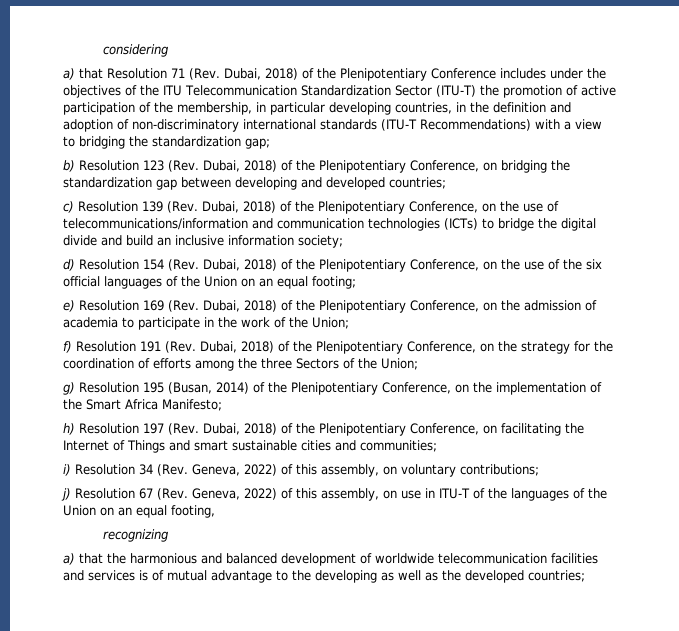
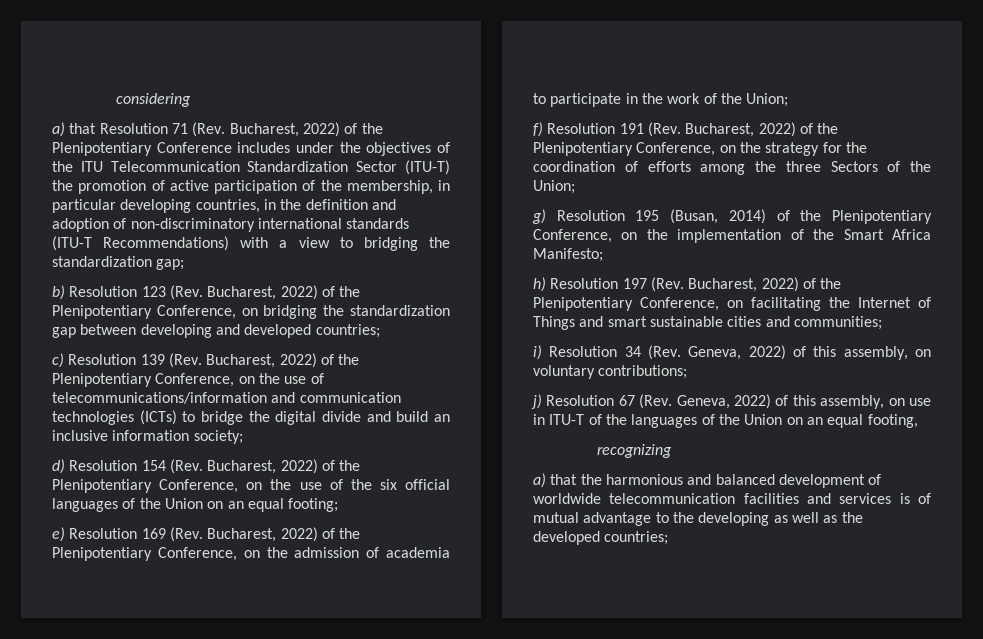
[223,68,298,80] Dubai, 2018) -> [229,122,340,137] Bucharest, 2022)
[202,160,277,172] Dubai, 2018) -> [207,285,318,300] Bucharest, 2022)
[201,201,276,213] Dubai, 2018) -> [206,353,317,368] Bucharest, 2022)
[202,259,277,271] Dubai, 2018) -> [207,459,318,474] Bucharest, 2022)
[202,300,277,312] Dubai, 2018) -> [207,527,318,542] Bucharest, 2022)
[199,341,274,353] Dubai, 2018) -> [685,122,796,137] Bucharest, 2022)
[202,423,277,435] Dubai, 2018) -> [688,277,799,292] Bucharest, 2022)

